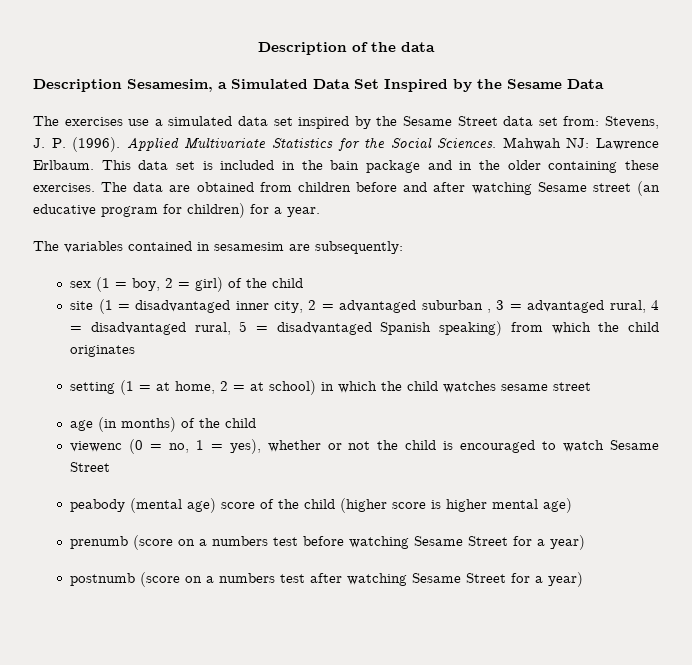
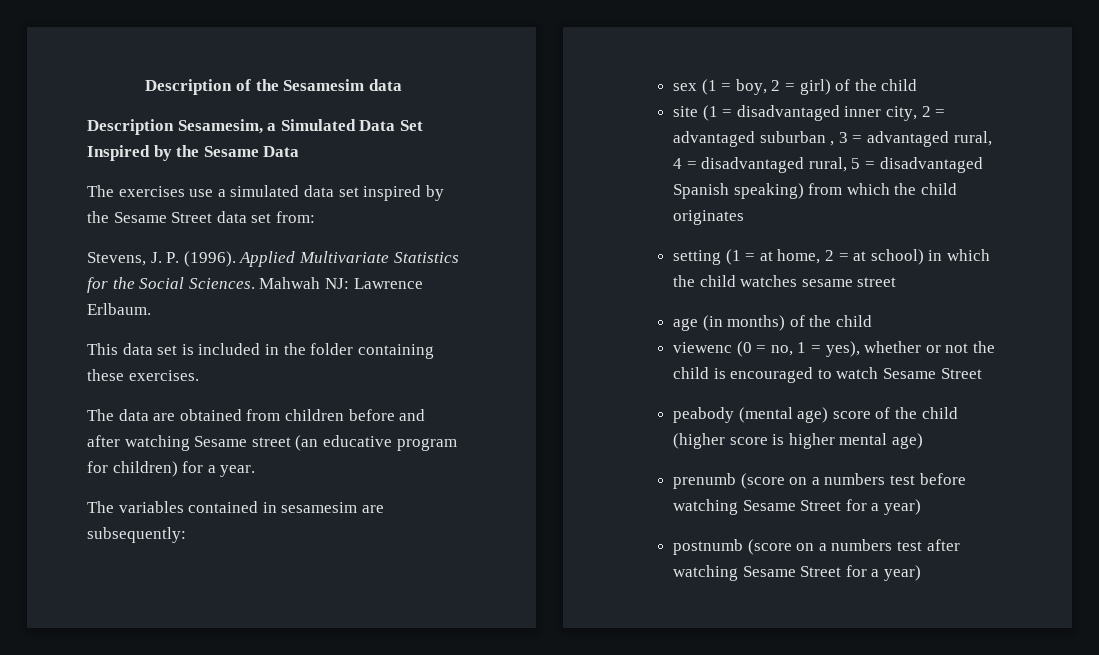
(396, 47) none -> [283,79,365,91] Sesamesim
(600, 121) none -> (315, 217) //
(94, 165) none -> (151, 309) //
[330,160,541,173] bain package and in the older -> [310,343,354,355] folder
(95, 187) none -> (199, 375) //

